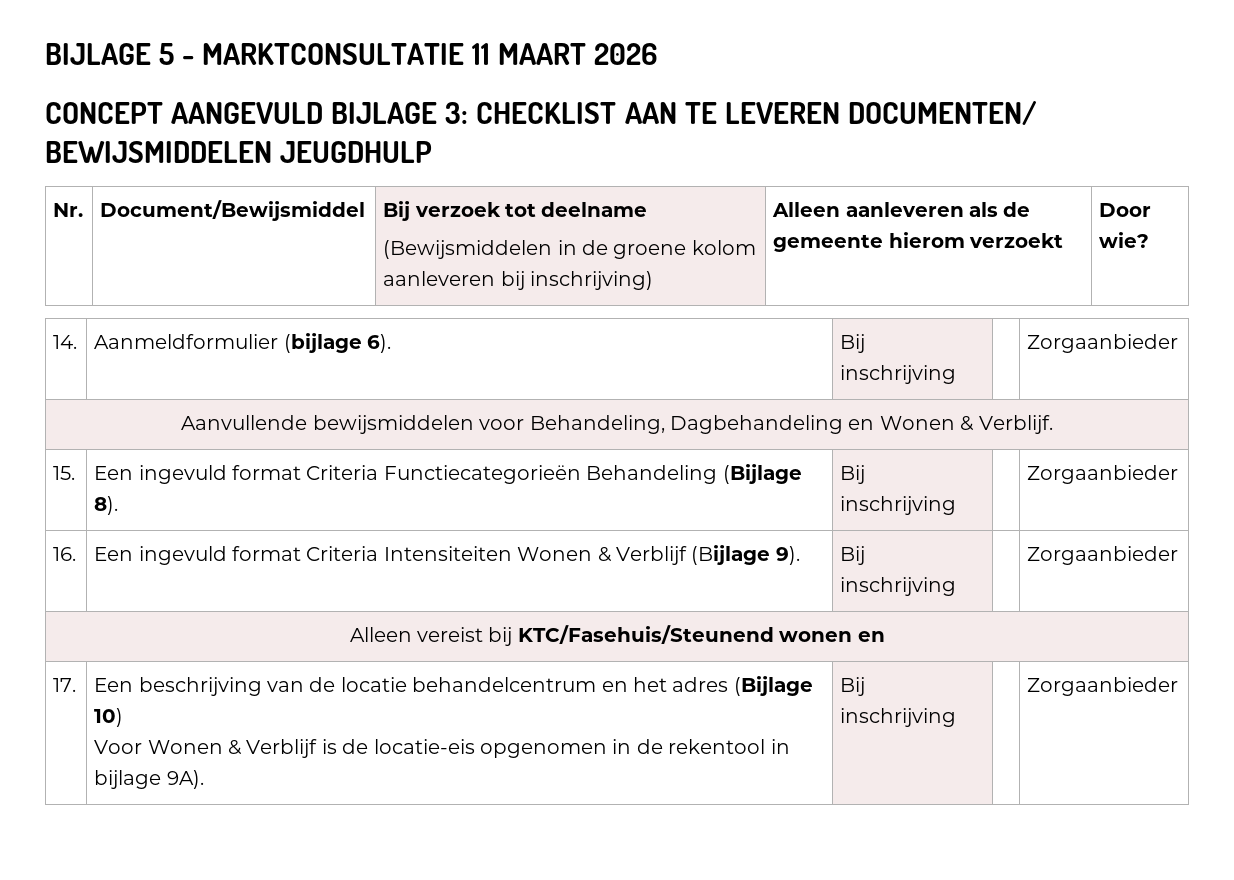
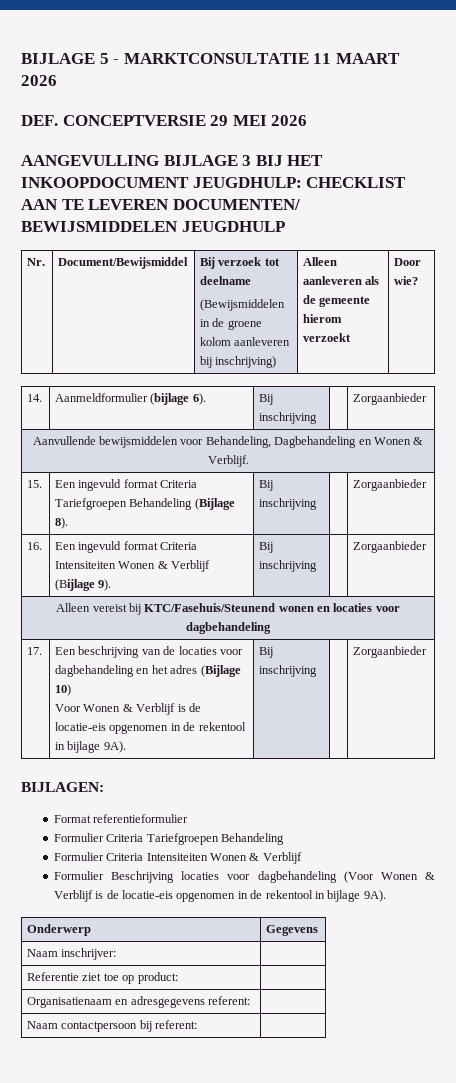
[45,102,469,124] CONCEPT AANGEVULD BIJLAGE 3: -> [21,115,308,126] [21,155,324,166] [21,177,302,188] DEF. CONCEPTVERSIE 29 MEI 2026 // AANGEVULLING BIJLAGE 3 BIJ HET INKOOPDOCUMENT JEUGDHULP:
[383,465,581,484] Functiecategorieën -> [55,498,128,510] Tariefgroepen
(885, 636) none -> [333,603,400,612] [186,622,271,634] locaties voor dagbehandeling
[340,677,597,692] locatie behandelcentrum -> [178,646,243,655] [55,665,135,677] locaties voor dagbehandeling
(1179, 686) none -> [21,782,104,792] [53,814,189,823] [53,833,285,845] [53,852,302,864] [53,871,436,883] [53,890,386,902] [27,924,92,936] [266,925,319,936] [27,948,117,960] [27,972,178,984] [27,996,251,1008] [27,1020,198,1032] // BIJLAGEN: // Format referentieformulier // Formulier Criteria Tariefgroepen Behandeling // Formulier Criteria Intensiteiten Wonen & Verblijf // Formulier Beschrijving locaties voor dagbehandeling (Voor Wonen & Verblijf is de locatie-eis opgenomen in de rekentool in bijlage 9A). // Onderwerp | Gegevens // Naam inschrijver: | // Referentie ziet toe op product: | // Organisatienaam en adresgegevens referent: | // Naam contactpersoon bij referent: |

